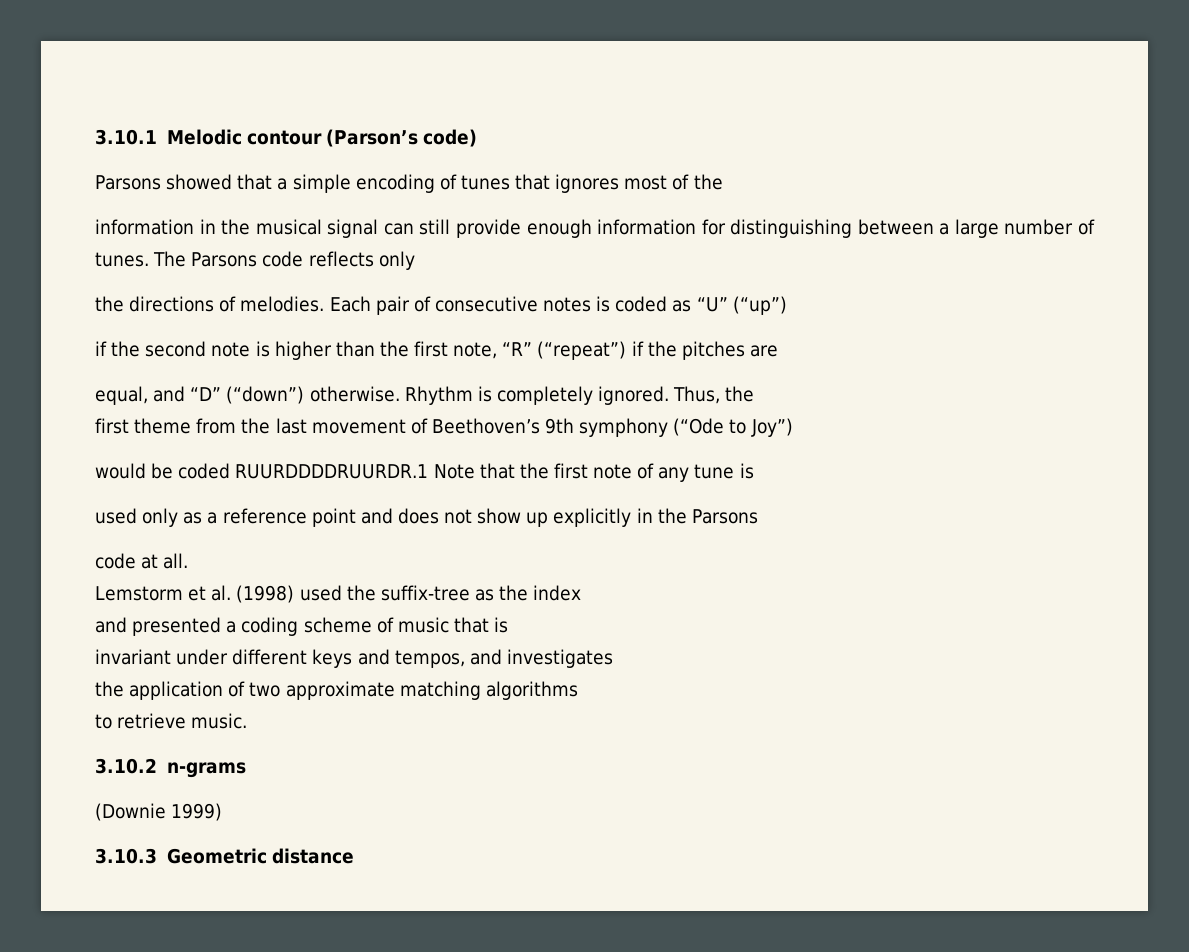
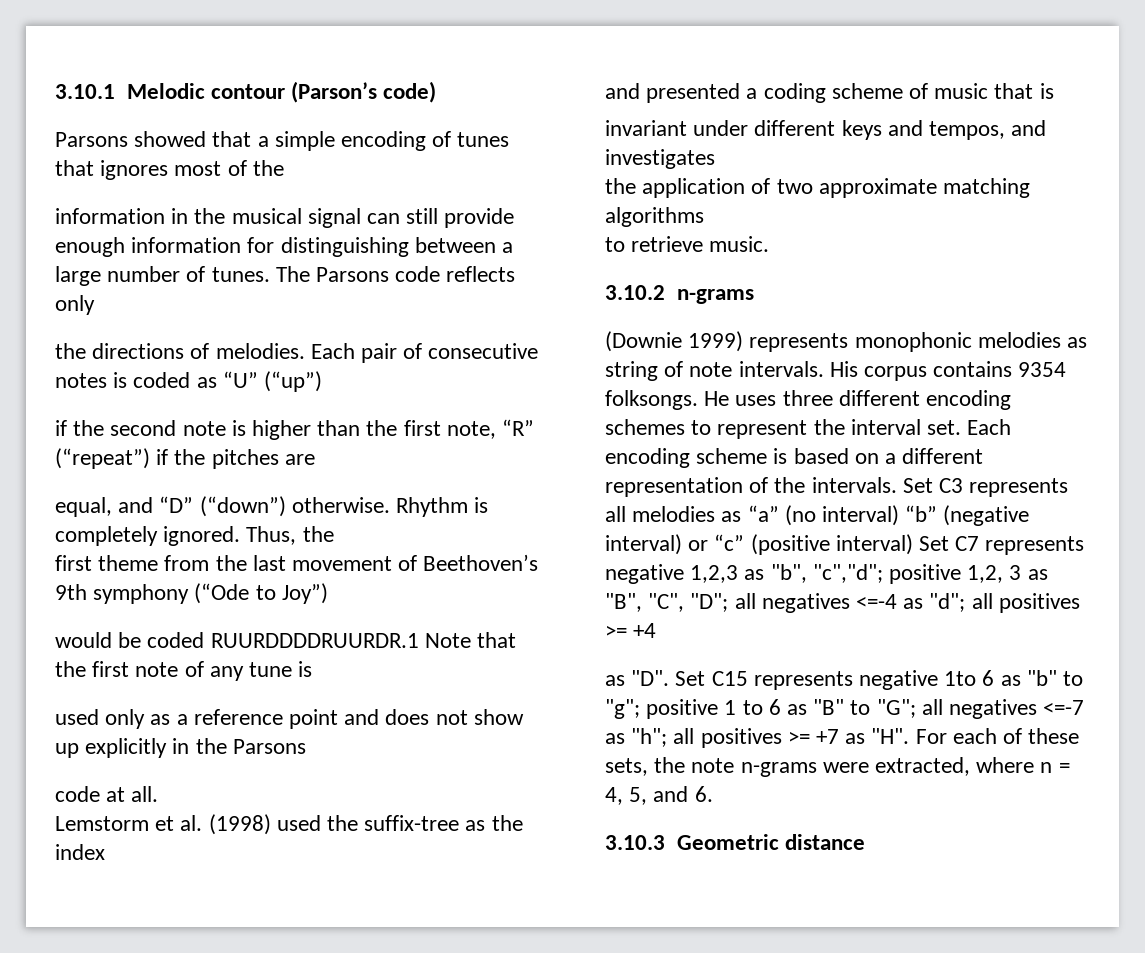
(223, 812) none -> [749,332,1088,352] [605,361,1067,381] [605,390,1012,410] [605,419,1012,439] [605,448,984,468] [605,477,1069,497] [605,505,1030,526] [605,534,1085,555] [605,564,1048,584] [605,593,1080,613] [605,623,657,638] [605,670,1084,690] [605,699,1085,719] [605,728,1080,748] [605,757,1070,777] [605,786,713,805] represents monophonic melodies as string of note intervals. His corpus contains 9354 folksongs. He uses three different encoding schemes to represent the interval set. Each encoding scheme is based on a different representation of the intervals. Set C3 represents all melodies as “a” (no interval) “b” (negative interval) or “c” (positive interval) Set C7 represents negative 1,2,3 as "b", "c","d"; positive 1,2, 3 as "B", "C", "D"; all negatives <=-4 as "d"; all positives >= +4 // as "D". Set C15 represents negative 1to 6 as "b" to "g"; positive 1 to 6 as "B" to "G"; all negatives <=-7 as "h"; all positives >= +7 as "H". For each of these sets, the note n-grams were extracted, where n = 4, 5, and 6.

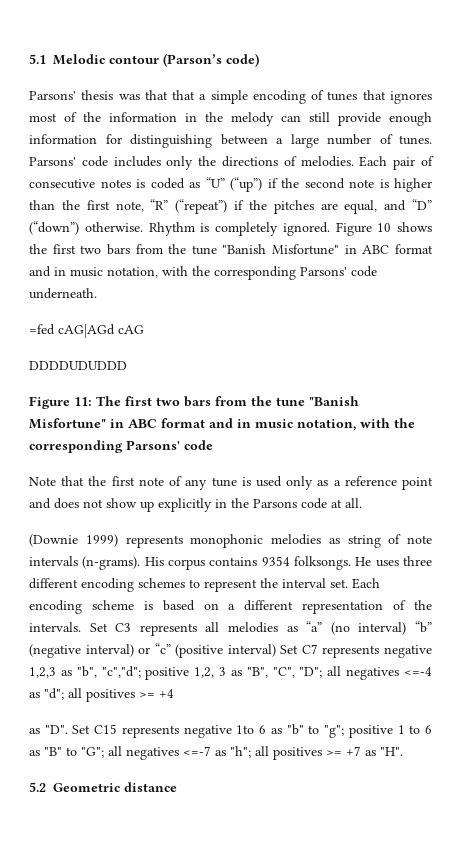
[55,84,115,99] 3.10.1 -> [29,54,46,64] 5.1
[55,131,207,147] Parsons showed -> [29,90,168,100] Parsons' thesis was that
(284, 168) // -> (101, 117) none
[231,208,361,228] musical signal -> [231,112,274,126] melody
[275,266,516,282] [55,295,95,315] The Parsons code reflects only // -> [29,156,194,170] Parsons' code includes only
(323, 381) // -> (262, 184) none
(315, 459) // -> (338, 206) none
[246,526,334,545] [55,554,539,571] [55,583,328,604] [55,632,419,648] Thus, the // first theme from the last movement of Beethoven’s 9th symphony (“Ode to Joy”) // would be coded RUURDDDDRUURDR.1 -> [335,222,432,236] [29,244,433,255] [29,266,377,280] [29,288,97,299] [29,324,144,338] [29,361,127,370] [29,396,359,409] [29,418,415,431] [29,440,213,453] Figure 10 shows the first two bars from the tune "Banish Misfortune" in ABC format and in music notation, with the corresponding Parsons' code underneath. // =fed cAG|AGd cAG // DDDDUDUDDD // Figure 11: The first two bars from the tune "Banish Misfortune" in ABC format and in music notation, with the corresponding Parsons' code //
(313, 669) // -> (251, 481) none
(306, 746) // -> (297, 503) none
[55,814,523,835] [55,844,105,860] [605,83,1054,103] [605,120,1047,140] [605,149,715,169] [605,178,1031,198] [605,207,704,227] [605,236,770,252] [605,285,754,304] // Lemstorm et al. (1998) used the suffix-tree as the index // and presented a coding scheme of music that is // invariant under different keys and tempos, and investigates // the application of two approximate matching algorithms // to retrieve music. // 3.10.2 n-grams -> (362, 503) none
[738,361,824,377] intervals. -> [29,556,141,570] intervals (n-grams).
[915,728,1080,744] [605,757,1070,777] [605,786,713,805] [605,835,665,850] For each of these sets, the note n-grams were extracted, where n = 4, 5, and 6. // 3.10.3 -> [29,782,46,792] // 5.2

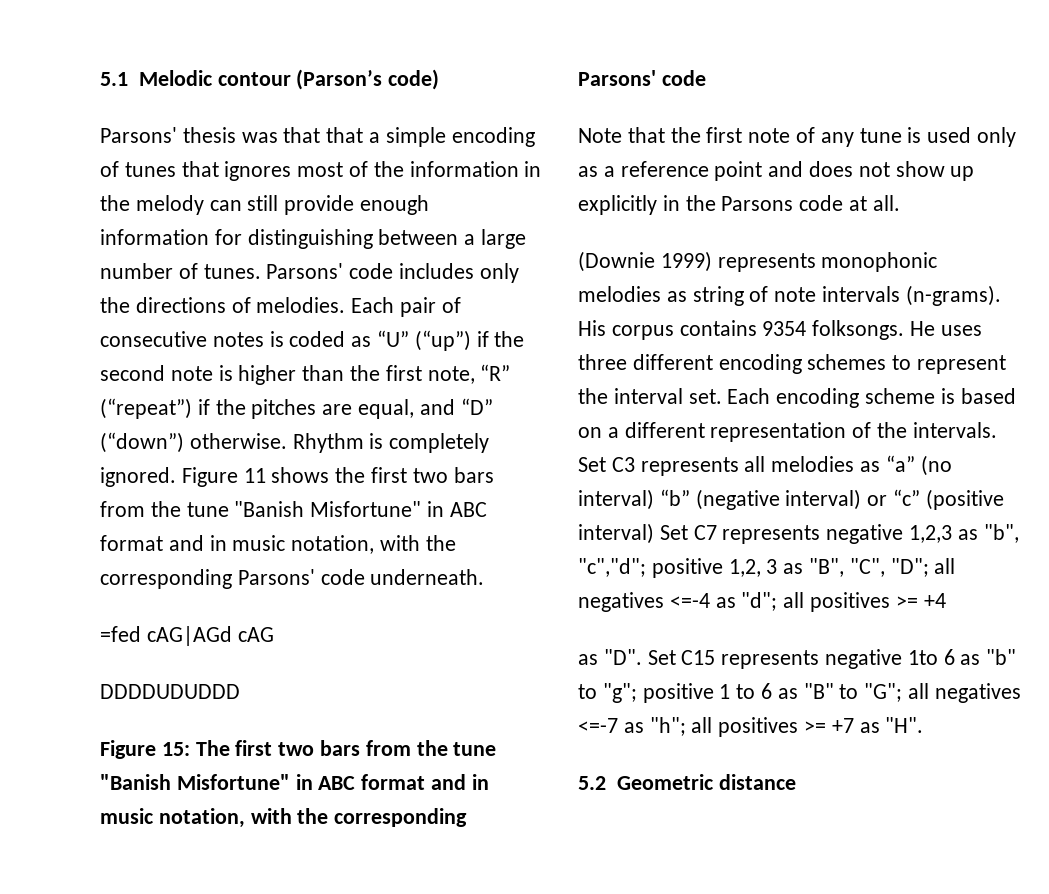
[377,223,392,232] 10 -> [243,468,266,483] 11
[74,397,92,406] 11: -> [161,742,190,756] 15:

